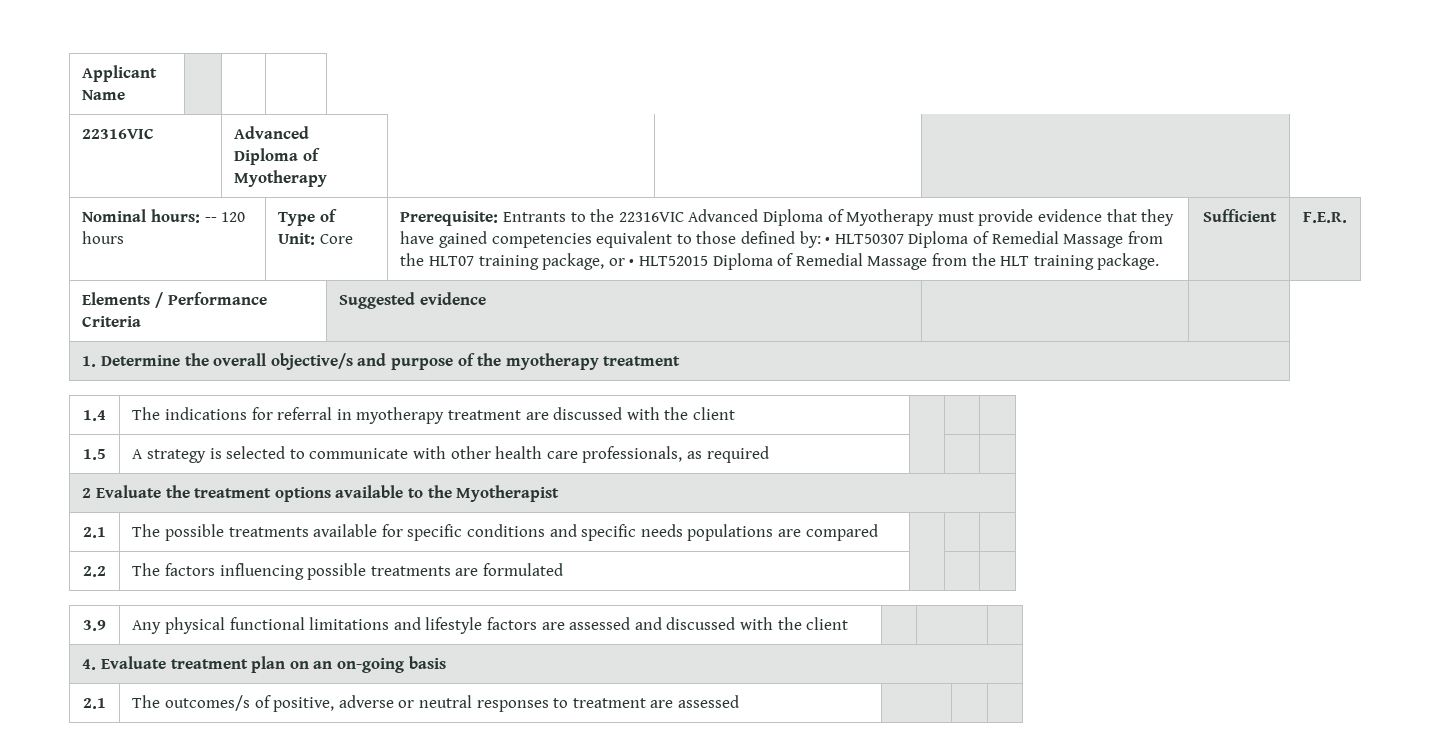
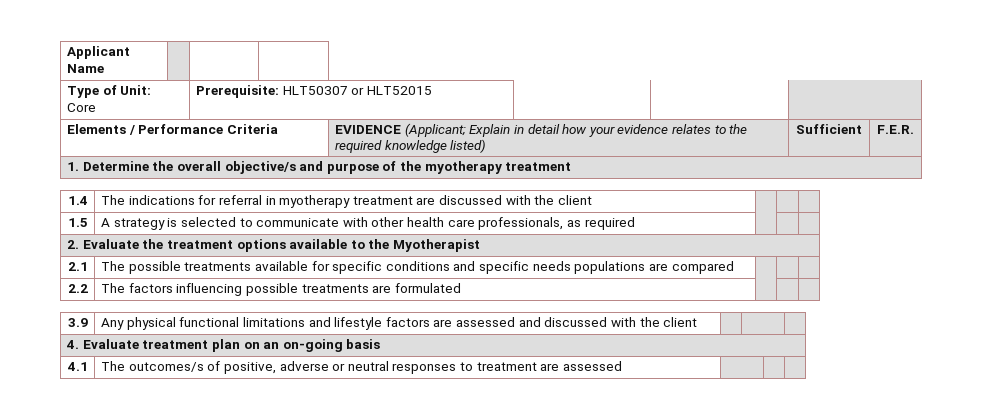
[82,128,155,139] [234,126,310,139] [234,148,321,165] [234,170,328,187] [82,209,246,223] [82,231,125,244] 22316VIC | Advanced Diploma of Myotherapy | | | // Nominal hours: -- 120 hours | -> (104, 68) none
[503,209,1175,226] [400,231,1163,248] [400,253,1160,270] [1202,209,1277,222] [1303,212,1347,223] [82,292,267,308] [82,316,142,327] [339,292,487,309] Entrants to the 22316VIC Advanced Diploma of Myotherapy must provide evidence that they have gained competencies equivalent to those defined by: • HLT50307 Diploma of Remedial Massage from the HLT07 training package, or • HLT52015 Diploma of Remedial Massage from the HLT training package. | Sufficient | F.E.R. // Elements / Performance Criteria | Suggested evidence | | -> [282,86,432,95] [66,124,278,135] [334,123,748,137] [334,139,487,153] [796,124,862,134] [877,125,914,134] HLT50307 or HLT52015 | | | // Elements / Performance Criteria | EVIDENCE (Applicant; Explain in detail how your evidence relates to the required knowledge listed) | Sufficient | F.E.R.
[82,488,92,498] 2 -> [66,240,79,249] 2.
[83,698,106,709] 2.1 -> [66,362,88,371] 4.1

